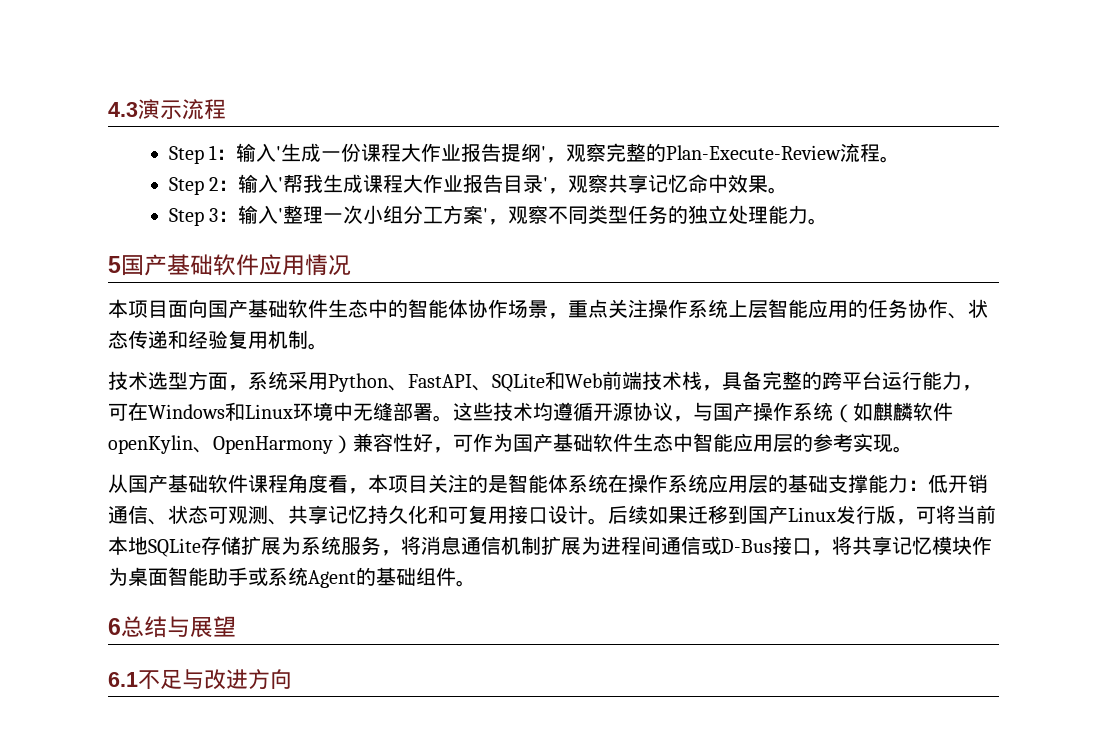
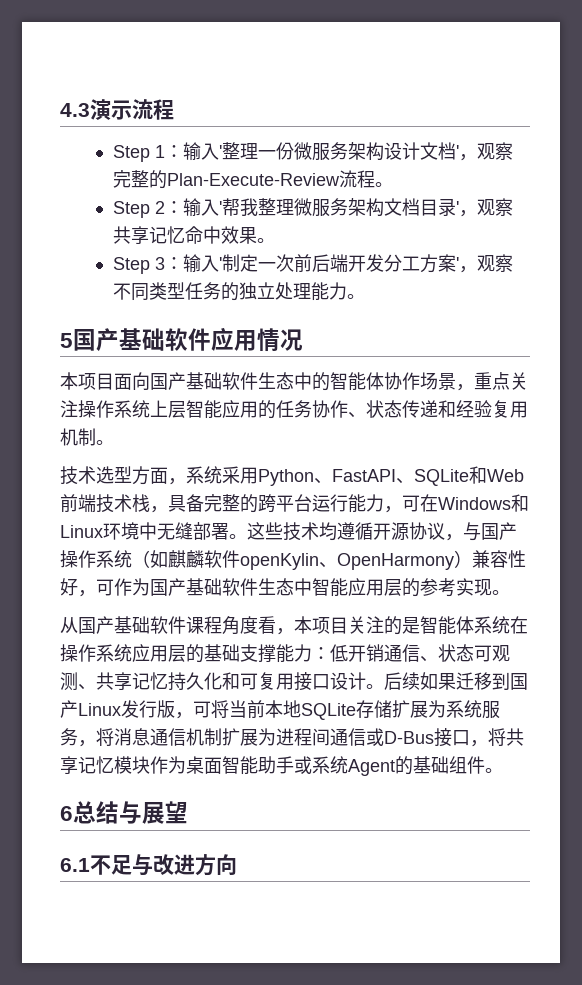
[281,143,542,162] 生成一份课程大作业报告提纲 -> [221,142,456,161] 整理一份微服务架构设计文档
[323,174,504,193] 生成课程大作业报告 -> [257,198,420,217] 整理微服务架构文档
[283,205,404,224] 整理一次小组 -> [221,254,384,272] 制定一次前后端开发

